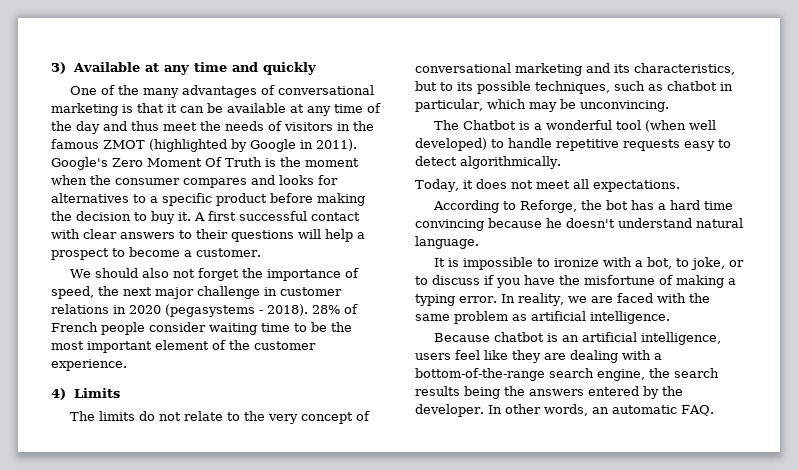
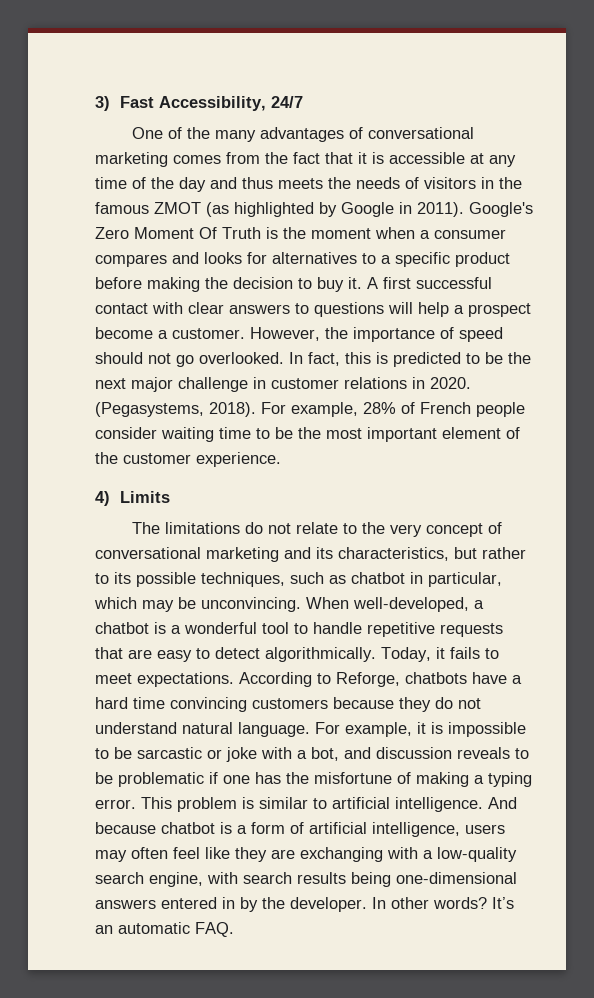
[72,62,316,75] Available at any time and quickly -> [120,96,304,111] Fast Accessibility, 24/7
[122,103,286,113] is that it can be available -> [173,152,465,164] comes from the fact that it is accessible
[163,122,197,131] meet -> [278,178,323,189] meets
[149,139,227,152] (highlighted -> [206,202,314,217] (as highlighted
[90,175,111,185] the -> [420,230,430,239] a
[196,229,228,239] their -> (309, 308) none
[112,248,125,257] to -> (531, 310) none
[70,268,360,281] [51,286,94,299] // We should also not forget the importance of speed, -> [250,327,503,342] [95,352,503,367] However, the importance of speed should not go overlooked. In fact, this is predicted to be
[129,304,308,317] 2020 (pegasystems - 2018). -> [430,377,471,389] [95,402,358,417] 2020. (Pegasystems, 2018). For example,
[99,411,136,421] limits -> [165,522,241,534] limitations
(437, 86) none -> [482,547,526,559] rather
[434,120,517,130] // The Chatbot -> [306,597,484,612] [95,622,149,634] When well-developed, a chatbot
[645,120,717,132] [415,138,487,151] (when well developed) -> (289, 628) none
(680, 145) none -> [95,647,152,659] that are
(561, 162) // -> (376, 654) none
[475,179,589,189] does not meet all -> [450,647,499,659] [95,673,132,684] fails to meet
(680, 186) // -> (234, 679) none
[581,200,655,210] the bot has -> [405,672,507,684] chatbots have
[488,218,743,228] [415,236,479,249] [434,257,745,270] [415,275,555,288] because he doesn't understand natural language. // It is impossible to ironize with a bot, to joke, or to discuss if you have -> [252,697,481,712] [95,722,526,737] [95,747,529,762] [95,772,281,787] customers because they do not understand natural language. For example, it is impossible to be sarcastic or joke with a bot, and discussion reveals to be problematic if one has
[500,293,710,306] [415,311,670,324] [434,332,580,342] In reality, we are faced with the same problem as artificial intelligence. // Because chatbot is an -> [141,797,517,812] [95,822,304,834] This problem is similar to artificial intelligence. And because chatbot is a form of
(451, 356) none -> [95,847,168,862] may often
[570,350,662,363] [415,368,545,381] dealing with a bottom-of-the-range -> [300,847,517,862] exchanging with a low-quality
[649,368,670,378] the -> [207,872,238,884] with
[504,386,525,396] the -> [396,872,517,884] one-dimensional
(639, 391) none -> [222,897,235,909] in
[543,404,588,416] words, -> [433,897,514,909] words? It’s

